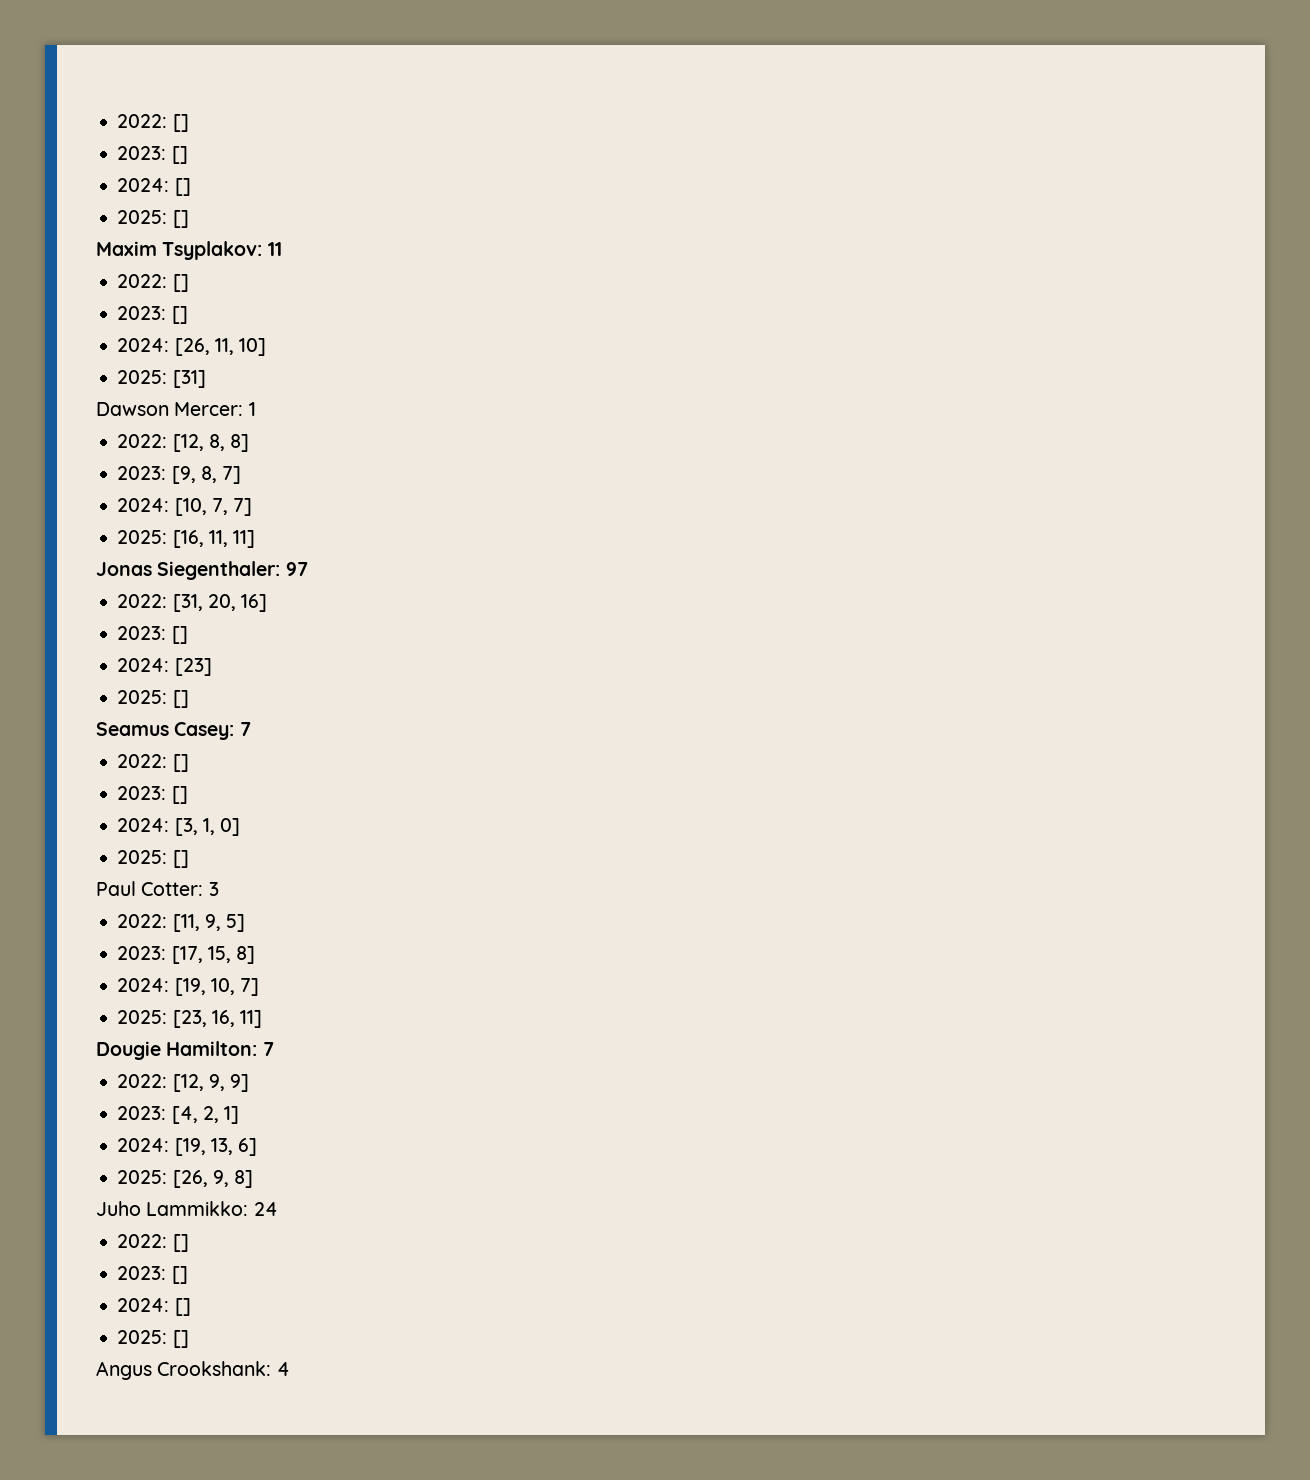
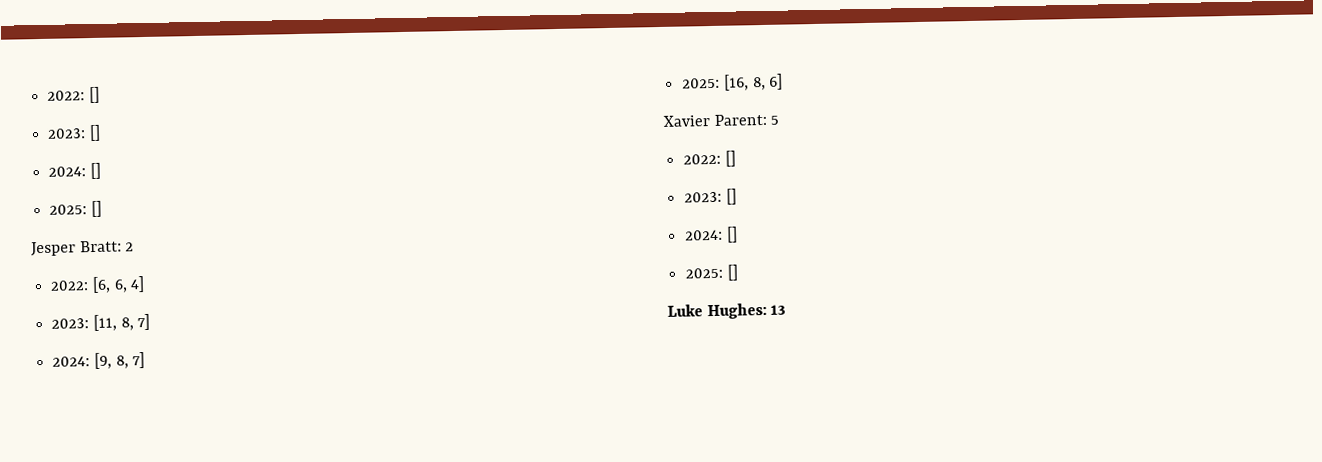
[117,114,189,132] [117,146,188,164] [117,178,191,196] [117,210,189,228] [96,241,282,260] [117,274,189,292] [117,306,188,324] [117,338,267,356] [117,370,206,388] [96,402,256,416] [117,434,250,452] [117,466,242,484] [117,498,253,516] [117,530,256,548] [96,561,308,580] [117,594,268,612] [117,626,188,644] [117,658,212,676] [117,690,189,708] [96,722,251,740] [117,754,189,772] [117,786,188,804] [117,818,241,836] [117,850,189,868] [96,881,219,896] [117,914,246,932] [117,946,256,964] [117,978,260,996] [117,1010,263,1028] [96,1041,274,1060] [117,1074,250,1092] [117,1106,240,1124] [117,1138,258,1156] [117,1170,254,1188] [96,1201,278,1216] [117,1234,189,1252] [117,1266,188,1284] [117,1298,191,1316] [117,1330,189,1348] [96,1361,290,1380] 2022: [] // 2023: [] // 2024: [] // 2025: [] // Maxim Tsyplakov: 11 // 2022: [] // 2023: [] // 2024: [26, 11, 10] // 2025: [31] // Dawson Mercer: 1 // 2022: [12, 8, 8] // 2023: [9, 8, 7] // 2024: [10, 7, 7] // 2025: [16, 11, 11] // Jonas Siegenthaler: 97 // 2022: [31, 20, 16] // 2023: [] // 2024: [23] // 2025: [] // Seamus Casey: 7 // 2022: [] // 2023: [] // 2024: [3, 1, 0] // 2025: [] // Paul Cotter: 3 // 2022: [11, 9, 5] // 2023: [17, 15, 8] // 2024: [19, 10, 7] // 2025: [23, 16, 11] // Dougie Hamilton: 7 // 2022: [12, 9, 9] // 2023: [4, 2, 1] // 2024: [19, 13, 6] // 2025: [26, 9, 8] // Juho Lammikko: 24 // 2022: [] // 2023: [] // 2024: [] // 2025: [] // Angus Crookshank: 4 -> [47,86,100,104] [47,124,101,142] [48,162,101,180] [49,200,102,218] [31,240,135,257] [50,276,146,294] [51,313,151,332] [52,352,146,370] [682,73,784,91] [663,113,780,127] [683,150,736,167] [684,188,737,205] [684,226,738,243] [685,264,738,281] [667,302,787,320] 2022: [] // 2023: [] // 2024: [] // 2025: [] // Jesper Bratt: 2 // 2022: [6, 6, 4] // 2023: [11, 8, 7] // 2024: [9, 8, 7] // 2025: [16, 8, 6] // Xavier Parent: 5 // 2022: [] // 2023: [] // 2024: [] // 2025: [] // Luke Hughes: 13

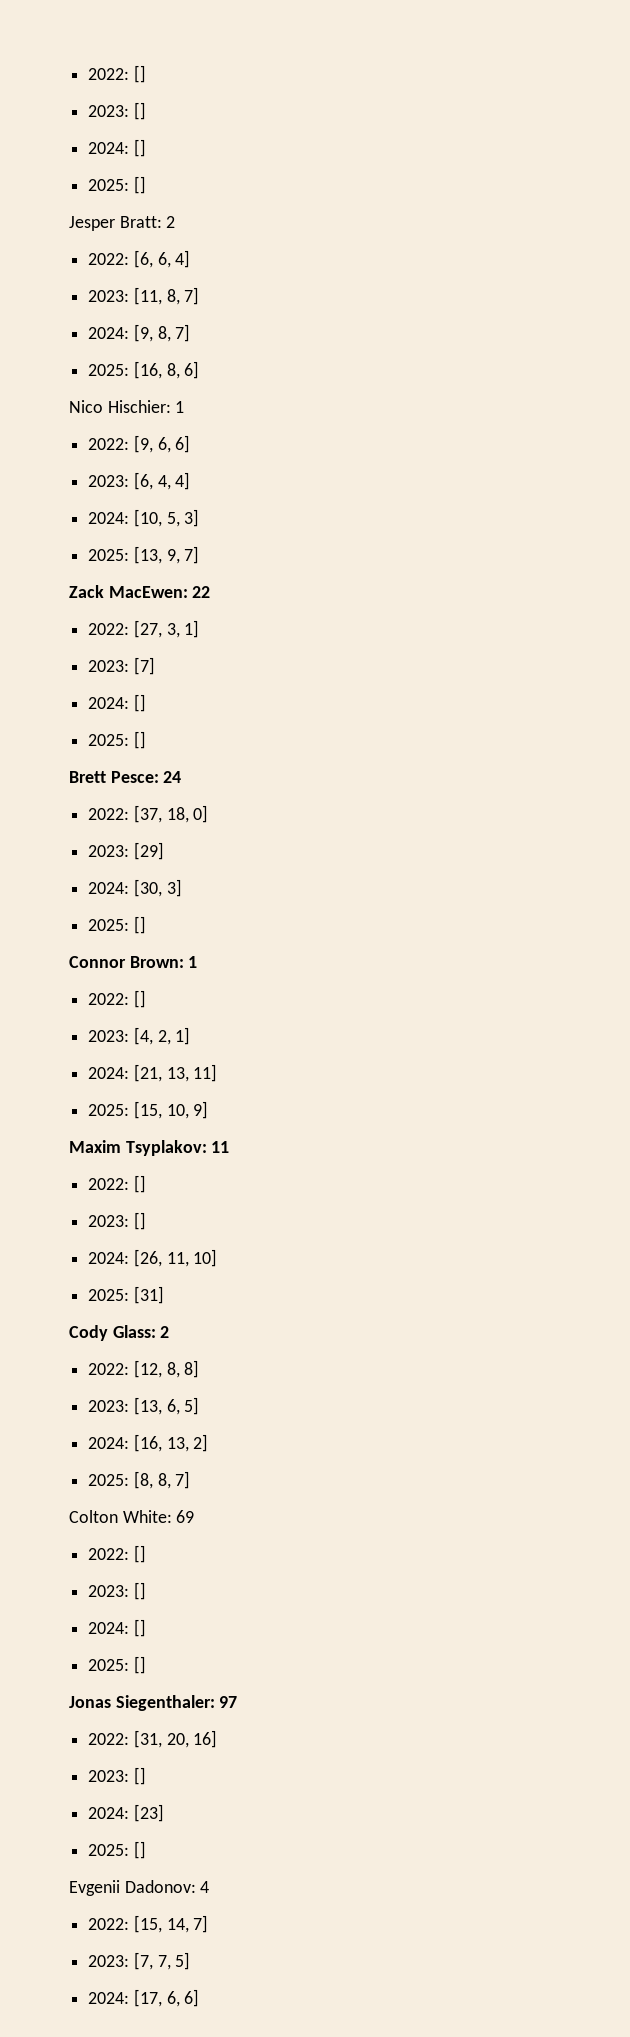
[663,113,780,127] [683,150,736,167] [684,188,737,205] [684,226,738,243] [685,264,738,281] [667,302,787,320] Xavier Parent: 5 // 2022: [] // 2023: [] // 2024: [] // 2025: [] // Luke Hughes: 13 -> [69,400,185,413] [88,435,191,453] [88,472,191,490] [88,509,200,527] [88,546,200,564] [69,585,211,598] [88,620,200,638] [88,657,155,675] [88,694,146,712] [88,731,146,749] [69,771,182,783] [88,805,209,823] [88,842,164,860] [88,879,182,897] [88,916,146,934] [69,956,198,968] [88,990,146,1008] [88,1027,191,1045] [88,1064,218,1082] [88,1101,209,1119] [69,1140,230,1156] [88,1175,146,1193] [88,1212,146,1230] [88,1249,218,1267] [88,1286,164,1304] [69,1325,170,1341] [88,1360,200,1378] [88,1397,200,1415] [88,1434,209,1452] [88,1471,191,1489] [69,1510,195,1523] [88,1545,146,1563] [88,1582,146,1600] [88,1619,146,1637] [88,1656,146,1674] [69,1695,238,1711] [88,1730,218,1748] [88,1767,146,1785] [88,1804,164,1822] [88,1841,146,1859] [69,1880,210,1896] [88,1915,209,1933] [88,1952,191,1970] [88,1989,200,2007] Nico Hischier: 1 // 2022: [9, 6, 6] // 2023: [6, 4, 4] // 2024: [10, 5, 3] // 2025: [13, 9, 7] // Zack MacEwen: 22 // 2022: [27, 3, 1] // 2023: [7] // 2024: [] // 2025: [] // Brett Pesce: 24 // 2022: [37, 18, 0] // 2023: [29] // 2024: [30, 3] // 2025: [] // Connor Brown: 1 // 2022: [] // 2023: [4, 2, 1] // 2024: [21, 13, 11] // 2025: [15, 10, 9] // Maxim Tsyplakov: 11 // 2022: [] // 2023: [] // 2024: [26, 11, 10] // 2025: [31] // Cody Glass: 2 // 2022: [12, 8, 8] // 2023: [13, 6, 5] // 2024: [16, 13, 2] // 2025: [8, 8, 7] // Colton White: 69 // 2022: [] // 2023: [] // 2024: [] // 2025: [] // Jonas Siegenthaler: 97 // 2022: [31, 20, 16] // 2023: [] // 2024: [23] // 2025: [] // Evgenii Dadonov: 4 // 2022: [15, 14, 7] // 2023: [7, 7, 5] // 2024: [17, 6, 6]

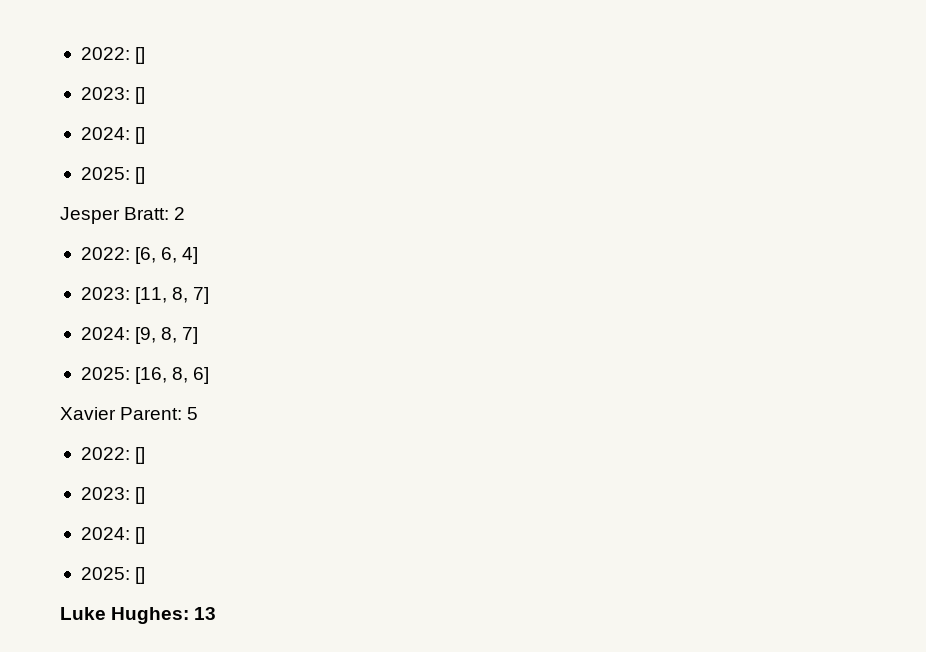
[69,400,185,413] [88,435,191,453] [88,472,191,490] [88,509,200,527] [88,546,200,564] [69,585,211,598] [88,620,200,638] [88,657,155,675] [88,694,146,712] [88,731,146,749] [69,771,182,783] [88,805,209,823] [88,842,164,860] [88,879,182,897] [88,916,146,934] [69,956,198,968] [88,990,146,1008] [88,1027,191,1045] [88,1064,218,1082] [88,1101,209,1119] [69,1140,230,1156] [88,1175,146,1193] [88,1212,146,1230] [88,1249,218,1267] [88,1286,164,1304] [69,1325,170,1341] [88,1360,200,1378] [88,1397,200,1415] [88,1434,209,1452] [88,1471,191,1489] [69,1510,195,1523] [88,1545,146,1563] [88,1582,146,1600] [88,1619,146,1637] [88,1656,146,1674] [69,1695,238,1711] [88,1730,218,1748] [88,1767,146,1785] [88,1804,164,1822] [88,1841,146,1859] [69,1880,210,1896] [88,1915,209,1933] [88,1952,191,1970] [88,1989,200,2007] Nico Hischier: 1 // 2022: [9, 6, 6] // 2023: [6, 4, 4] // 2024: [10, 5, 3] // 2025: [13, 9, 7] // Zack MacEwen: 22 // 2022: [27, 3, 1] // 2023: [7] // 2024: [] // 2025: [] // Brett Pesce: 24 // 2022: [37, 18, 0] // 2023: [29] // 2024: [30, 3] // 2025: [] // Connor Brown: 1 // 2022: [] // 2023: [4, 2, 1] // 2024: [21, 13, 11] // 2025: [15, 10, 9] // Maxim Tsyplakov: 11 // 2022: [] // 2023: [] // 2024: [26, 11, 10] // 2025: [31] // Cody Glass: 2 // 2022: [12, 8, 8] // 2023: [13, 6, 5] // 2024: [16, 13, 2] // 2025: [8, 8, 7] // Colton White: 69 // 2022: [] // 2023: [] // 2024: [] // 2025: [] // Jonas Siegenthaler: 97 // 2022: [31, 20, 16] // 2023: [] // 2024: [23] // 2025: [] // Evgenii Dadonov: 4 // 2022: [15, 14, 7] // 2023: [7, 7, 5] // 2024: [17, 6, 6] -> [60,407,199,420] [80,447,146,464] [80,487,146,504] [80,527,146,544] [80,567,146,584] [60,607,217,624] Xavier Parent: 5 // 2022: [] // 2023: [] // 2024: [] // 2025: [] // Luke Hughes: 13

